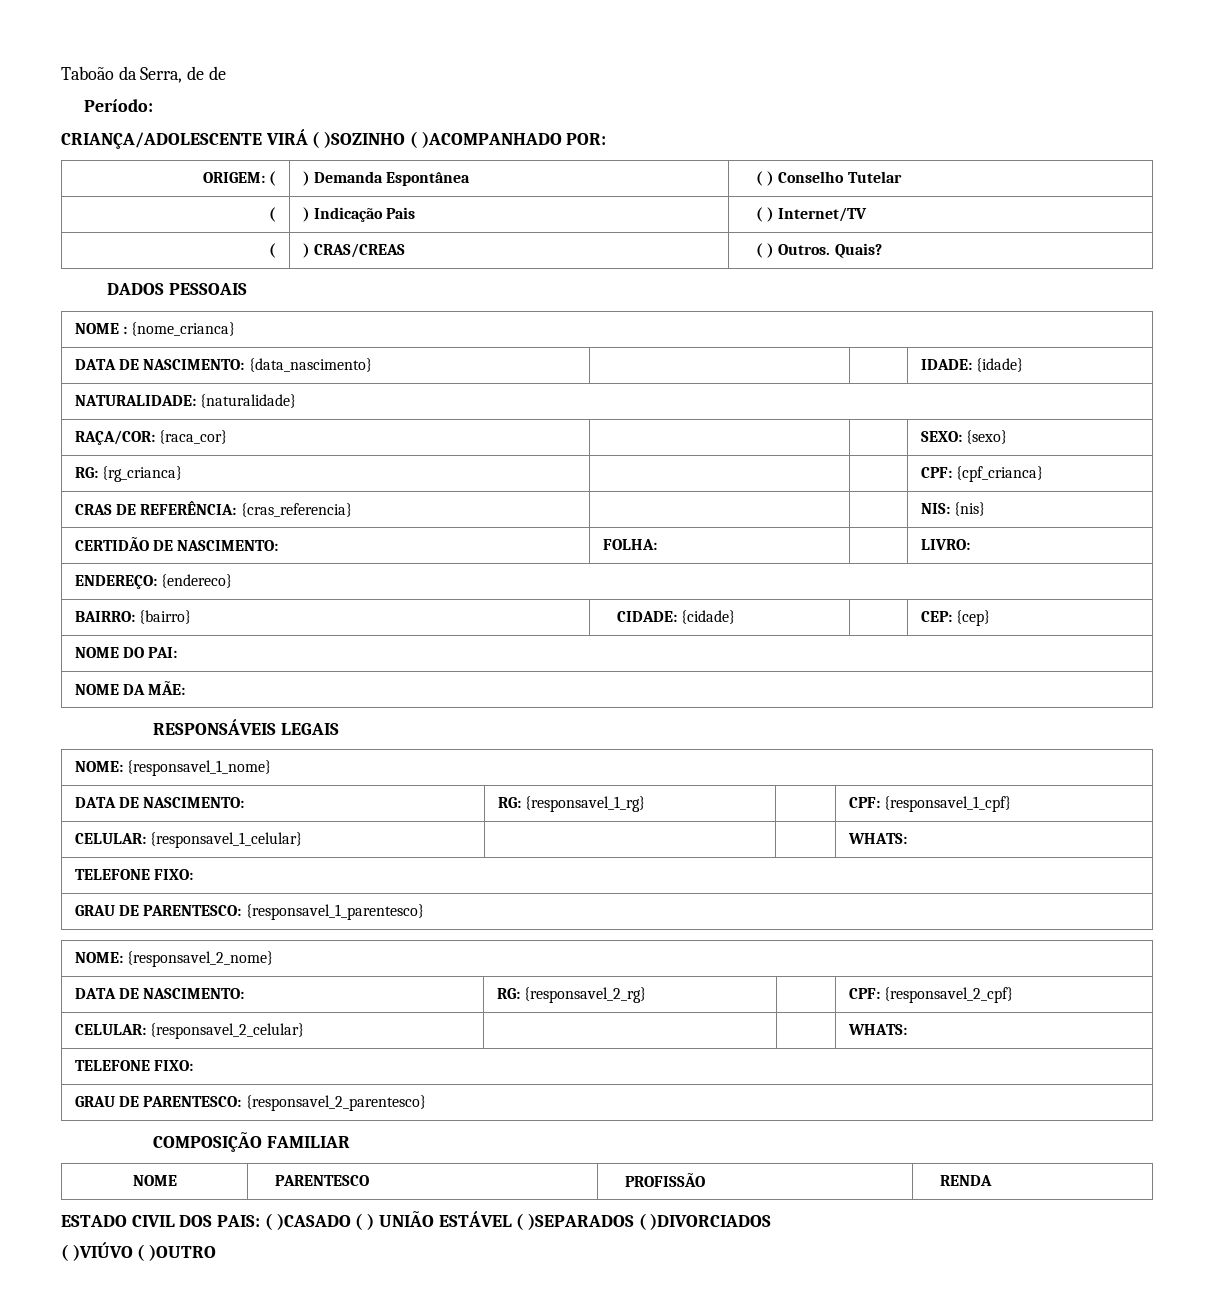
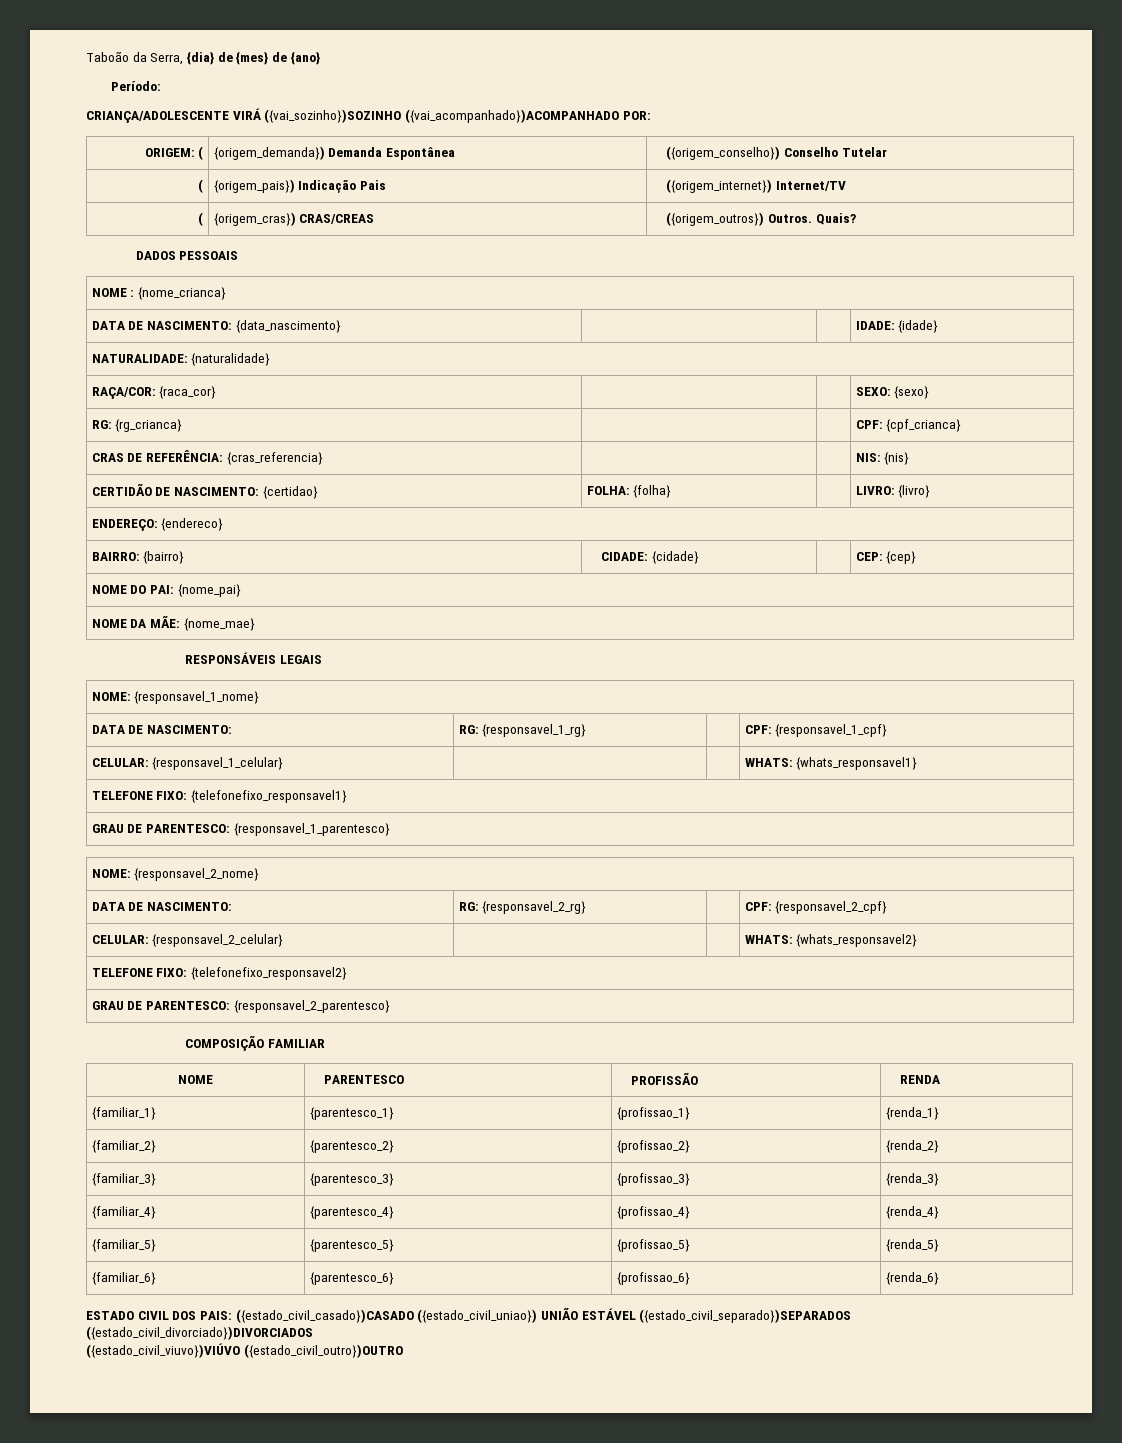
[187,66,226,80] de de -> [186,51,320,65] {dia} de {mes} de {ano}
[312,131,562,148] ( )SOZINHO ( )ACOMPANHADO -> [264,109,619,123] ({vai_sozinho})SOZINHO ({vai_acompanhado})ACOMPANHADO
[302,171,310,186] ) -> [213,146,325,160] {origem_demanda})
[755,171,774,186] ( ) -> [666,146,781,160] ({origem_conselho})
[302,207,310,222] ) -> [213,179,295,193] {origem_pais})
[755,207,774,222] ( ) -> [666,179,773,193] ({origem_internet})
[302,243,310,258] ) -> [213,212,296,226] {origem_cras})
[755,243,774,258] ( ) -> [666,212,765,226] ({origem_outros})
(279, 545) none -> [262,486,318,499] {certidao}
(657, 544) none -> [633,485,672,498] {folha}
(970, 544) none -> [898,485,931,498] {livro}
(178, 652) none -> [177,584,241,597] {nome_pai}
(186, 688) none -> [183,618,255,631] {nome_mae}
[74,869,194,880] // TELEFONE FIXO: -> [796,757,918,770] [91,790,347,803] {whats_responsavel1} // TELEFONE FIXO: {telefonefixo_responsavel1}
[74,1060,194,1071] // TELEFONE FIXO: -> [796,934,918,947] [91,967,347,980] {whats_responsavel2} // TELEFONE FIXO: {telefonefixo_responsavel2}
[61,1211,772,1230] [61,1242,217,1261] // ESTADO CIVIL DOS PAIS: ( )CASADO ( ) UNIÃO ESTÁVEL ( )SEPARADOS ( )DIVORCIADOS // ( )VIÚVO ( )OUTRO -> [91,1107,156,1120] [309,1107,394,1120] [616,1107,690,1120] [885,1107,939,1120] [91,1140,156,1153] [309,1140,394,1153] [616,1140,690,1153] [885,1140,939,1153] [91,1173,156,1186] [309,1173,394,1186] [616,1173,690,1186] [885,1173,939,1186] [91,1206,156,1219] [309,1206,394,1219] [616,1206,690,1219] [885,1206,939,1219] [91,1239,156,1252] [309,1239,394,1252] [616,1239,690,1252] [885,1239,939,1252] [91,1272,156,1285] [309,1272,394,1285] [616,1272,690,1285] [885,1272,939,1285] [86,1307,852,1323] [86,1326,313,1340] [86,1343,403,1358] // {familiar_1} | {parentesco_1} | {profissao_1} | {renda_1} // {familiar_2} | {parentesco_2} | {profissao_2} | {renda_2} // {familiar_3} | {parentesco_3} | {profissao_3} | {renda_3} // {familiar_4} | {parentesco_4} | {profissao_4} | {renda_4} // {familiar_5} | {parentesco_5} | {profissao_5} | {renda_5} // {familiar_6} | {parentesco_6} | {profissao_6} | {renda_6} // ESTADO CIVIL DOS PAIS: ({estado_civil_casado})CASADO ({estado_civil_uniao}) UNIÃO ESTÁVEL ({estado_civil_separado})SEPARADOS ({estado_civil_divorciado})DIVORCIADOS // ({estado_civil_viuvo})VIÚVO ({estado_civil_outro})OUTRO

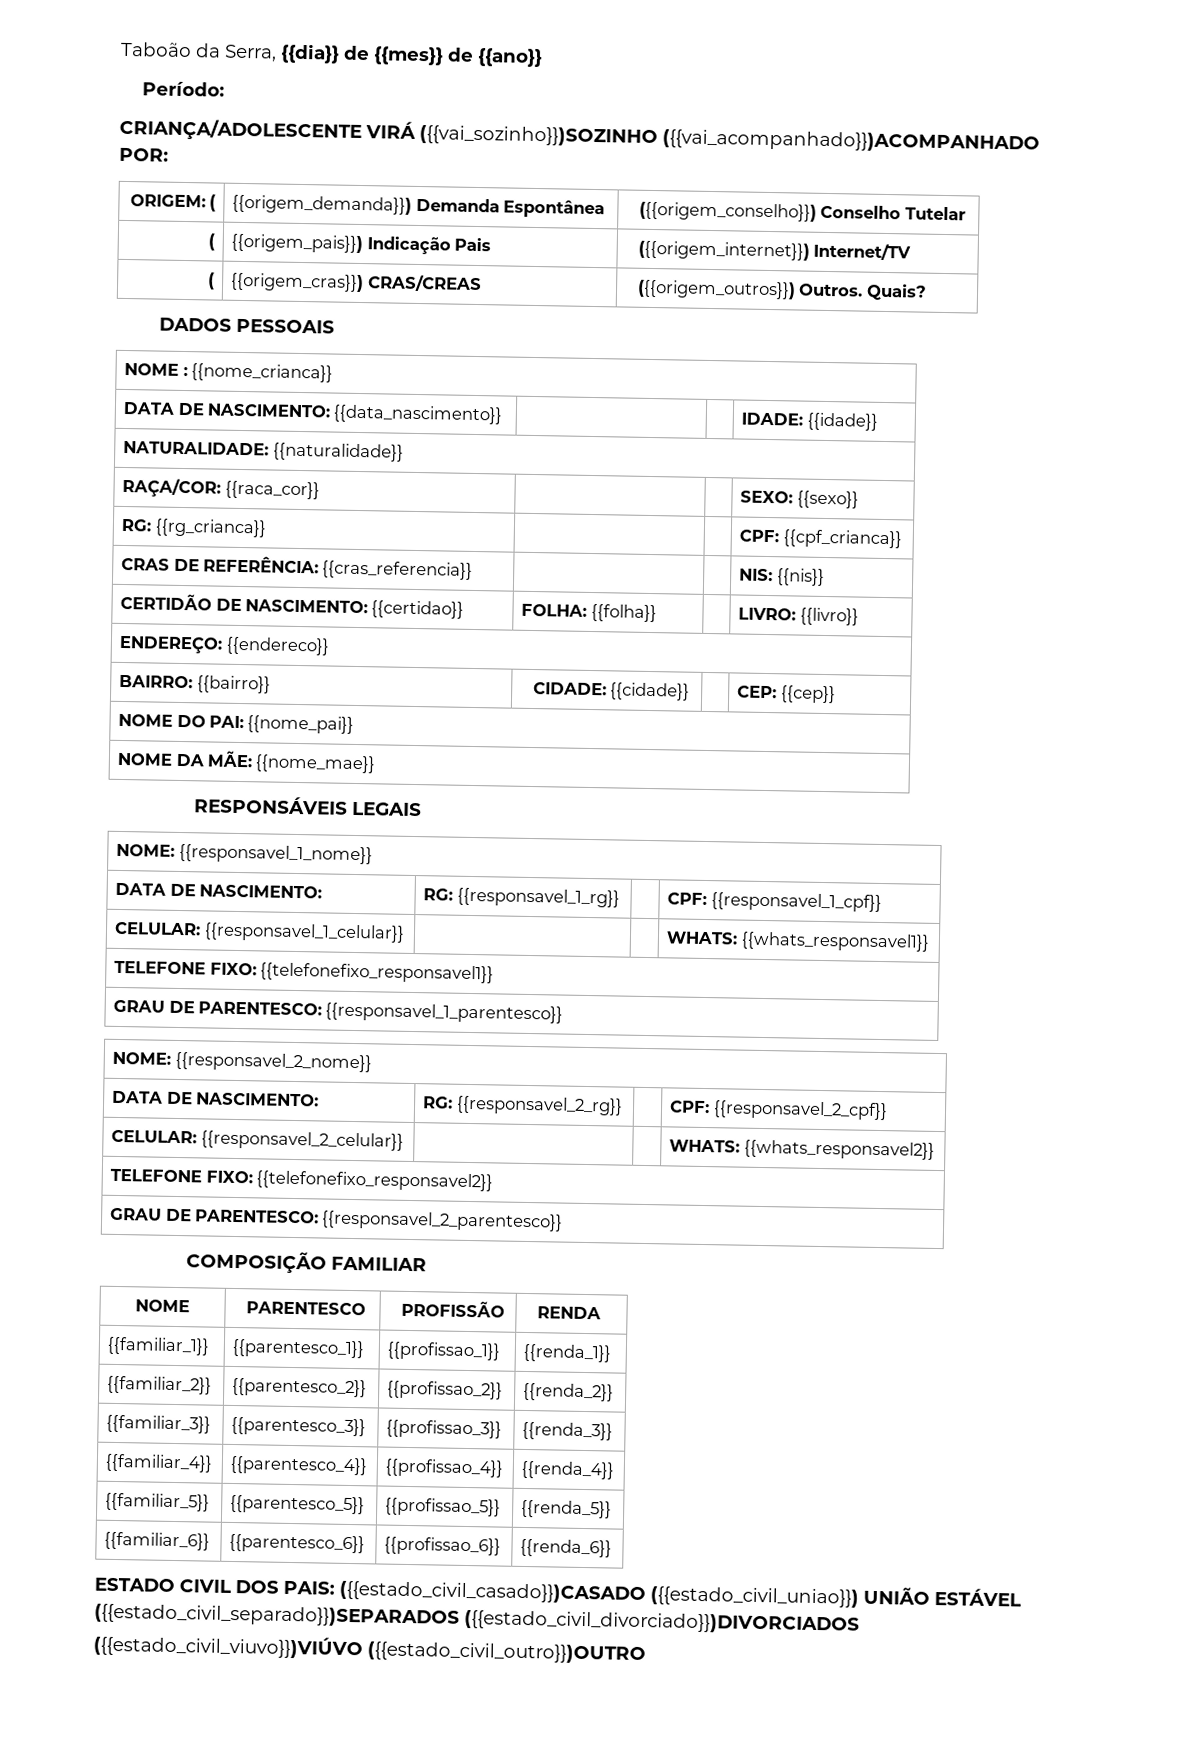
[186,51,320,65] {dia} de {mes} de {ano} -> [280,43,543,68] {{dia}} de {{mes}} de {{ano}}
[264,109,619,123] ({vai_sozinho})SOZINHO ({vai_acompanhado})ACOMPANHADO -> [419,124,1040,154] ({{vai_sozinho}})SOZINHO ({{vai_acompanhado}})ACOMPANHADO
[213,146,325,160] {origem_demanda}) -> [232,194,413,215] {{origem_demanda}})
[666,146,781,160] ({origem_conselho}) -> [639,201,818,222] ({{origem_conselho}})
[213,179,295,193] {origem_pais}) -> [231,233,364,254] {{origem_pais}})
[666,179,773,193] ({origem_internet}) -> [638,240,811,261] ({{origem_internet}})
[213,212,296,226] {origem_cras}) -> [230,272,365,293] {{origem_cras}})
[666,212,765,226] ({origem_outros}) -> [637,279,797,300] ({{origem_outros}})
[137,287,226,300] [91,320,341,333] {nome_crianca} // DATA DE NASCIMENTO: {data_nascimento} -> [190,363,333,383] [123,401,504,425] {{nome_crianca}} // DATA DE NASCIMENTO: {{data_nascimento}}
[898,320,939,333] {idade} -> [806,412,878,431] {{idade}}
[191,353,271,366] {naturalidade} -> [272,442,404,462] {{naturalidade}}
[159,386,217,399] {raca_cor} -> [224,480,320,500] {{raca_cor}}
[894,386,930,399] [91,419,183,432] [855,419,962,432] {sexo} // RG: {rg_crianca} | | | CPF: {cpf_crianca} -> [796,490,859,509] [121,518,267,538] [739,529,902,549] {{sexo}} // RG: {{rg_crianca}} | | | CPF: {{cpf_crianca}}
[226,452,323,465] {cras_referencia} -> [322,560,474,580] {{cras_referencia}}
[884,452,910,465] {nis} -> [776,568,825,586] {{nis}}
[262,486,318,499] {certidao} -> [371,600,465,619] {{certidao}}
[633,485,672,498] {folha} -> [590,603,657,623] {{folha}}
[898,485,931,498] {livro} -> [799,607,859,626] {{livro}}
[161,518,224,531] {endereco} -> [225,636,330,656] {{endereco}}
[143,551,185,564] {bairro} -> [196,675,271,694] {{bairro}}
[652,551,700,564] {cidade} -> [610,682,691,701] {{cidade}}
[886,551,917,564] {cep} -> [779,685,836,704] {{cep}}
[177,584,241,597] {nome_pai} -> [247,715,355,734] {{nome_pai}}
[183,618,255,631] {nome_mae} -> [255,754,377,774] {{nome_mae}}
[134,691,260,704] [91,725,232,734] [458,724,587,737] [744,724,888,737] [91,757,284,770] [744,757,918,770] [91,790,347,803] [91,823,390,836] [91,868,260,881] [91,902,232,911] [458,901,587,914] [744,901,888,914] [91,934,284,947] [744,934,918,947] [91,967,347,980] [91,1000,390,1013] {responsavel_1_nome} // DATA DE NASCIMENTO: | RG: {responsavel_1_rg} | | CPF: {responsavel_1_cpf} // CELULAR: {responsavel_1_celular} | | | WHATS: {whats_responsavel1} // TELEFONE FIXO: {telefonefixo_responsavel1} // GRAU DE PARENTESCO: {responsavel_1_parentesco} // NOME: {responsavel_2_nome} // DATA DE NASCIMENTO: | RG: {responsavel_2_rg} | | CPF: {responsavel_2_cpf} // CELULAR: {responsavel_2_celular} | | | WHATS: {whats_responsavel2} // TELEFONE FIXO: {telefonefixo_responsavel2} // GRAU DE PARENTESCO: {responsavel_2_parentesco} -> [178,843,373,865] [115,882,322,899] [423,887,620,908] [667,892,882,913] [114,921,405,943] [666,931,930,952] [114,960,494,984] [113,999,564,1024] [112,1051,372,1073] [112,1090,319,1107] [423,1095,623,1116] [669,1100,888,1121] [111,1129,404,1151] [669,1139,935,1160] [110,1168,493,1192] [110,1207,564,1232] {{responsavel_1_nome}} // DATA DE NASCIMENTO: | RG: {{responsavel_1_rg}} | | CPF: {{responsavel_1_cpf}} // CELULAR: {{responsavel_1_celular}} | | | WHATS: {{whats_responsavel1}} // TELEFONE FIXO: {{telefonefixo_responsavel1}} // GRAU DE PARENTESCO: {{responsavel_1_parentesco}} // NOME: {{responsavel_2_nome}} // DATA DE NASCIMENTO: | RG: {{responsavel_2_rg}} | | CPF: {{responsavel_2_cpf}} // CELULAR: {{responsavel_2_celular}} | | | WHATS: {{whats_responsavel2}} // TELEFONE FIXO: {{telefonefixo_responsavel2}} // GRAU DE PARENTESCO: {{responsavel_2_parentesco}}
[91,1107,156,1120] [309,1107,394,1120] [616,1107,690,1120] [885,1107,939,1120] [91,1140,156,1153] [309,1140,394,1153] [616,1140,690,1153] [885,1140,939,1153] [91,1173,156,1186] [309,1173,394,1186] [616,1173,690,1186] [885,1173,939,1186] [91,1206,156,1219] [309,1206,394,1219] [616,1206,690,1219] [885,1206,939,1219] [91,1239,156,1252] [309,1239,394,1252] [616,1239,690,1252] [885,1239,939,1252] [91,1272,156,1285] [309,1272,394,1285] [616,1272,690,1285] [885,1272,939,1285] [86,1307,852,1323] [86,1326,313,1340] [86,1343,403,1358] {familiar_1} | {parentesco_1} | {profissao_1} | {renda_1} // {familiar_2} | {parentesco_2} | {profissao_2} | {renda_2} // {familiar_3} | {parentesco_3} | {profissao_3} | {renda_3} // {familiar_4} | {parentesco_4} | {profissao_4} | {renda_4} // {familiar_5} | {parentesco_5} | {profissao_5} | {renda_5} // {familiar_6} | {parentesco_6} | {profissao_6} | {renda_6} // ESTADO CIVIL DOS PAIS: ({estado_civil_casado})CASADO ({estado_civil_uniao}) UNIÃO ESTÁVEL ({estado_civil_separado})SEPARADOS ({estado_civil_divorciado})DIVORCIADOS // ({estado_civil_viuvo})VIÚVO ({estado_civil_outro})OUTRO -> [107,1336,211,1356] [232,1338,366,1359] [387,1341,501,1361] [523,1343,612,1363] [107,1375,213,1395] [232,1377,368,1398] [387,1380,504,1400] [523,1382,615,1402] [106,1414,212,1434] [231,1416,367,1437] [386,1419,503,1439] [522,1421,614,1441] [105,1453,214,1473] [230,1455,369,1476] [385,1458,504,1478] [521,1460,615,1480] [105,1492,211,1512] [230,1494,366,1515] [385,1497,502,1517] [521,1499,613,1519] [104,1531,211,1551] [229,1533,366,1554] [384,1536,502,1556] [520,1538,613,1558] [94,1577,1022,1608] [94,1603,860,1635] [93,1633,646,1665] {{familiar_1}} | {{parentesco_1}} | {{profissao_1}} | {{renda_1}} // {{familiar_2}} | {{parentesco_2}} | {{profissao_2}} | {{renda_2}} // {{familiar_3}} | {{parentesco_3}} | {{profissao_3}} | {{renda_3}} // {{familiar_4}} | {{parentesco_4}} | {{profissao_4}} | {{renda_4}} // {{familiar_5}} | {{parentesco_5}} | {{profissao_5}} | {{renda_5}} // {{familiar_6}} | {{parentesco_6}} | {{profissao_6}} | {{renda_6}} // ESTADO CIVIL DOS PAIS: ({{estado_civil_casado}})CASADO ({{estado_civil_uniao}}) UNIÃO ESTÁVEL ({{estado_civil_separado}})SEPARADOS ({{estado_civil_divorciado}})DIVORCIADOS // ({{estado_civil_viuvo}})VIÚVO ({{estado_civil_outro}})OUTRO

